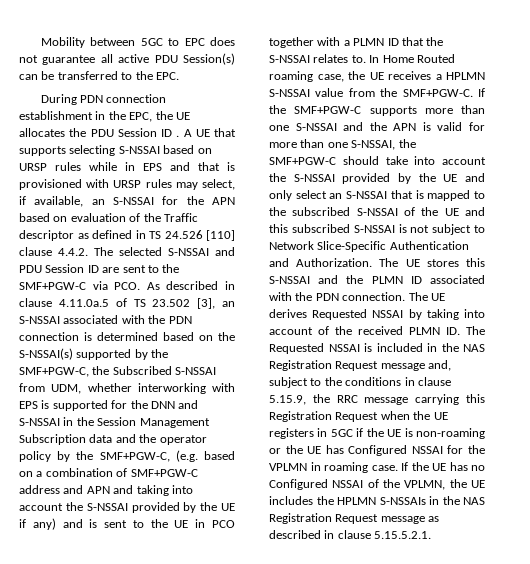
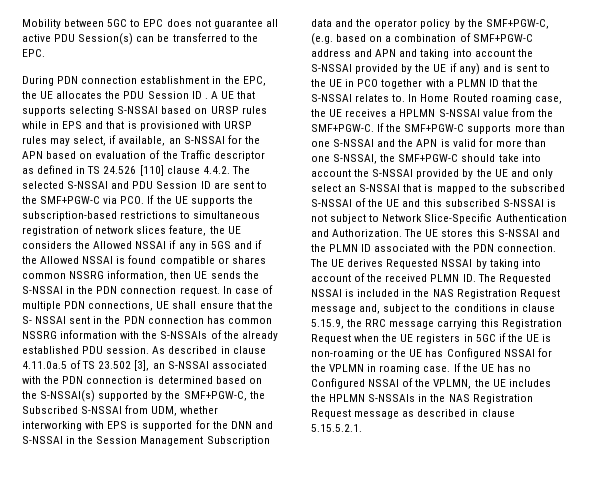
(141, 286) none -> [147,195,253,206] [22,211,261,221] [22,225,241,236] [22,240,262,251] [22,255,266,266] [22,270,259,281] [22,285,273,296] [22,301,273,311] [22,316,272,324] [22,330,278,341] [22,346,150,354] If the UE supports the subscription-based restrictions to simultaneous registration of network slices feature, the UE considers the Allowed NSSAI if any in 5GS and if the Allowed NSSAI is found compatible or shares common NSSRG information, then UE sends the S-NSSAI in the PDN connection request. In case of multiple PDN connections, UE shall ensure that the S- NSSAI sent in the PDN connection has common NSSRG information with the S-NSSAIs of the already established PDU session.

